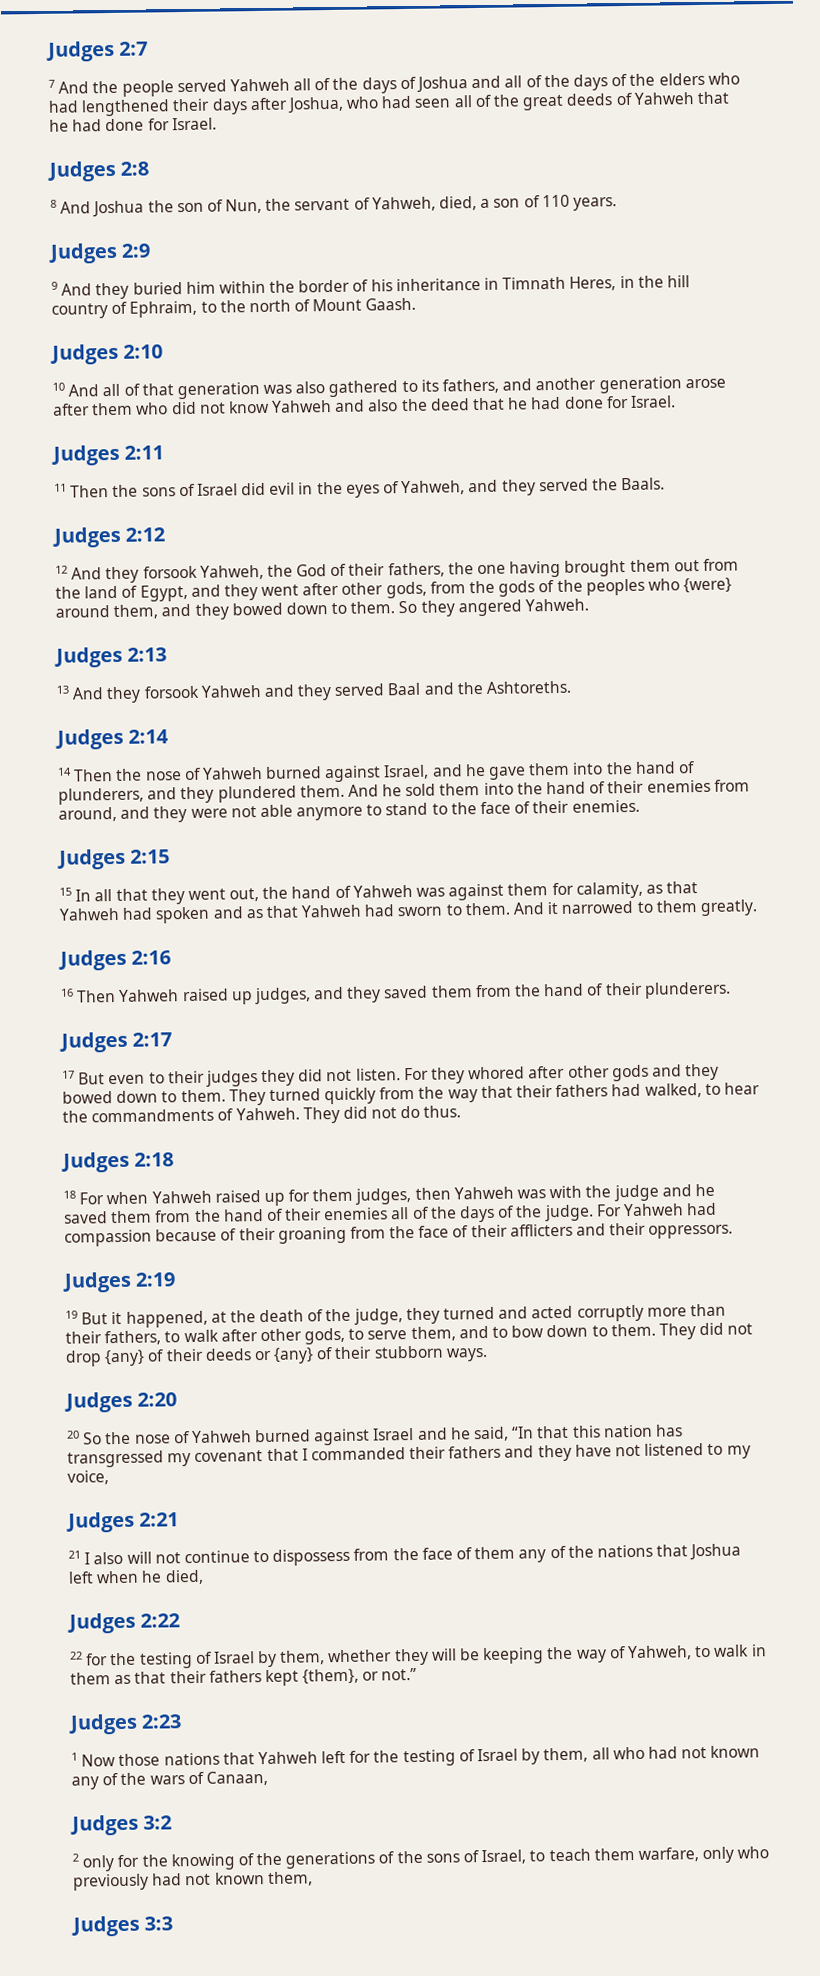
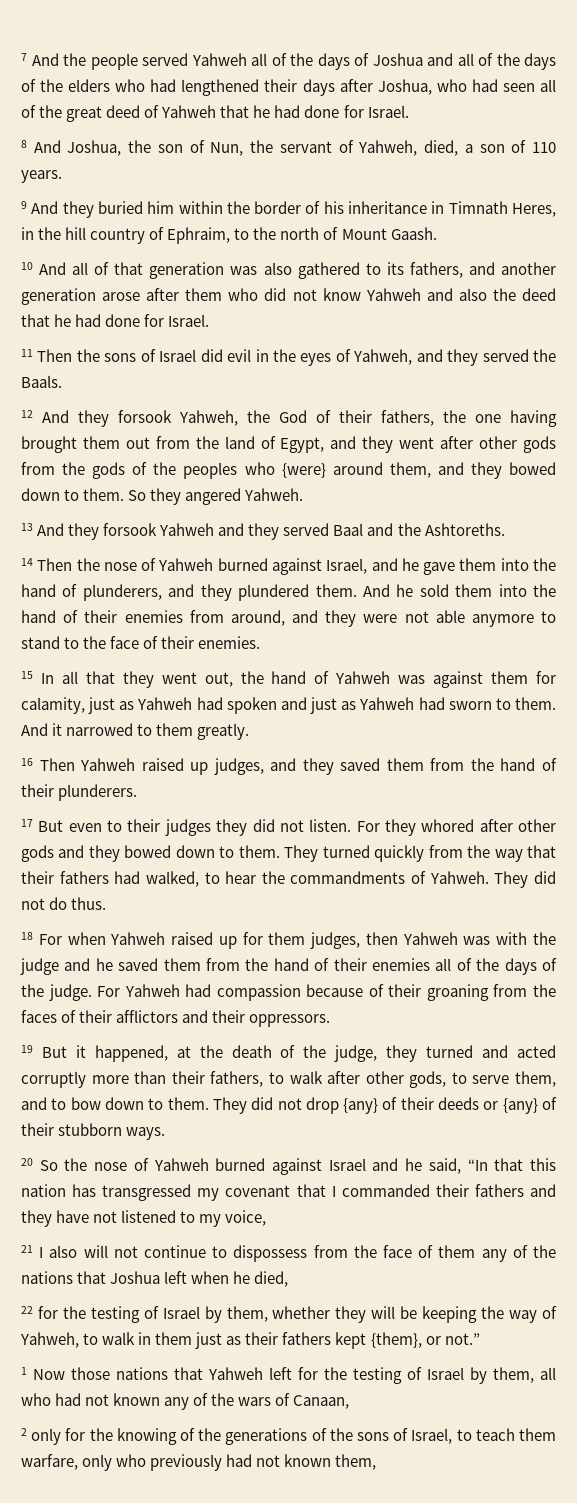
[46,40,149,62] Judges 2:7 // -> (21, 57) none
[566,93,614,106] deeds -> [106,105,141,118] deed
[47,160,150,182] // Judges 2:8 -> (409, 111) none
[92,200,145,218] Joshua -> [67,140,122,156] Joshua,
[48,242,152,264] // Judges 2:9 -> (62, 176) none
[50,343,164,365] // Judges 2:10 -> (437, 233) none
[51,444,165,466] // Judges 2:11 -> (210, 320) none
[52,526,166,548] // Judges 2:12 -> (62, 381) none
[385,581,427,599] gods, -> [523,436,556,453] gods
[54,646,168,668] // Judges 2:13 -> (304, 494) none
[55,728,170,750] // Judges 2:14 -> (505, 529) none
[57,848,171,870] // Judges 2:15 -> (261, 642) none
[645,881,699,894] as that -> [88,697,135,714] just as
[245,905,299,919] as that -> [310,697,357,714] just as
[58,949,172,971] // Judges 2:16 -> (250, 731) none
[59,1031,173,1053] // Judges 2:17 -> (138, 792) none
[61,1151,175,1173] // Judges 2:18 -> (107, 903) none
[418,1223,573,1238] face of their afflicters -> [21,1010,179,1023] faces of their afflictors
[62,1271,177,1293] // Judges 2:19 -> (331, 1020) none
[64,1391,178,1413] // Judges 2:20 -> (166, 1133) none
[66,1511,180,1533] // Judges 2:21 -> (267, 1218) none
[67,1612,181,1634] // Judges 2:22 -> (289, 1279) none
[114,1671,167,1685] as that -> [195,1332,242,1349] just as
[68,1713,183,1735] // Judges 2:23 -> (480, 1339) none
[70,1814,173,1836] // Judges 3:2 -> (350, 1402) none
[71,1915,174,1937] // Judges 3:3 -> (377, 1462) none

